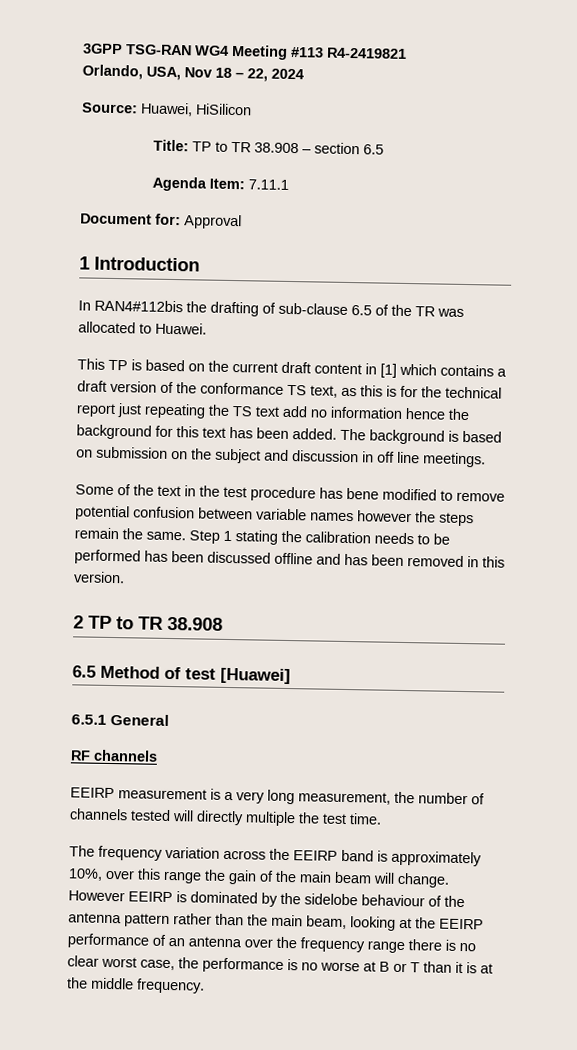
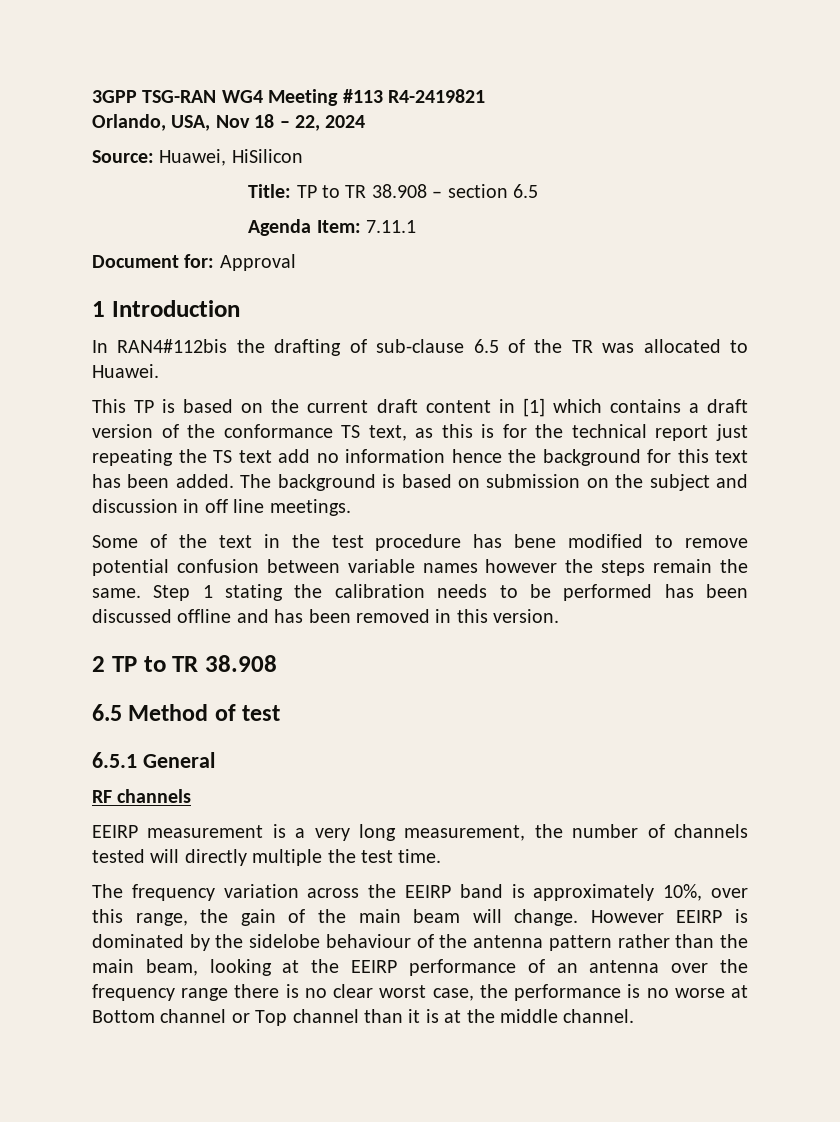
[220,667,291,685] [Huawei] -> (281, 713) none
[163,870,202,884] range -> [135,913,188,926] range,
[379,961,420,973] B or T -> [92,1009,359,1026] Bottom channel or Top channel
[136,978,205,994] frequency. -> [563,1009,635,1023] channel.

